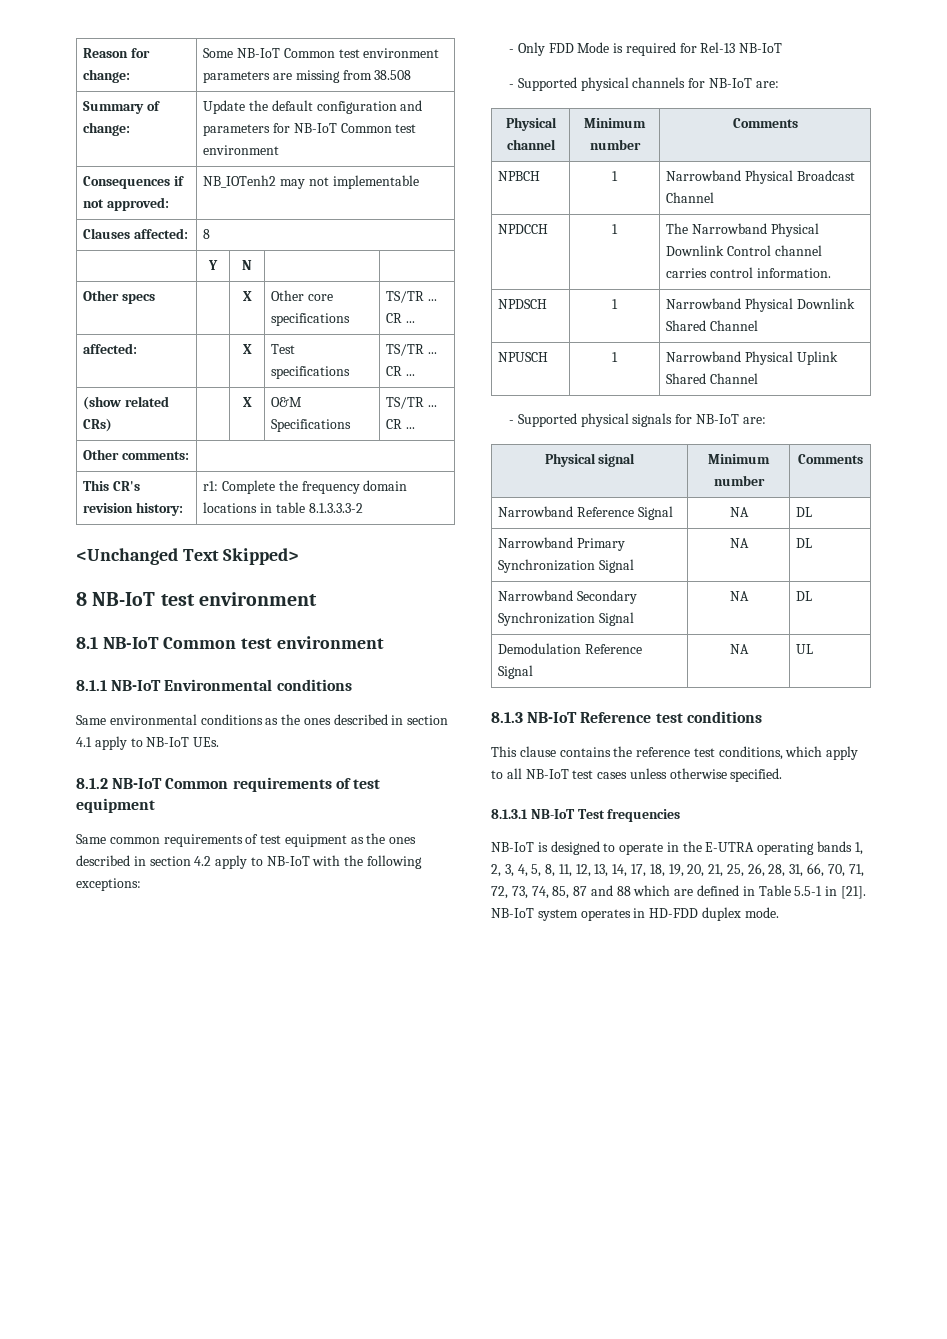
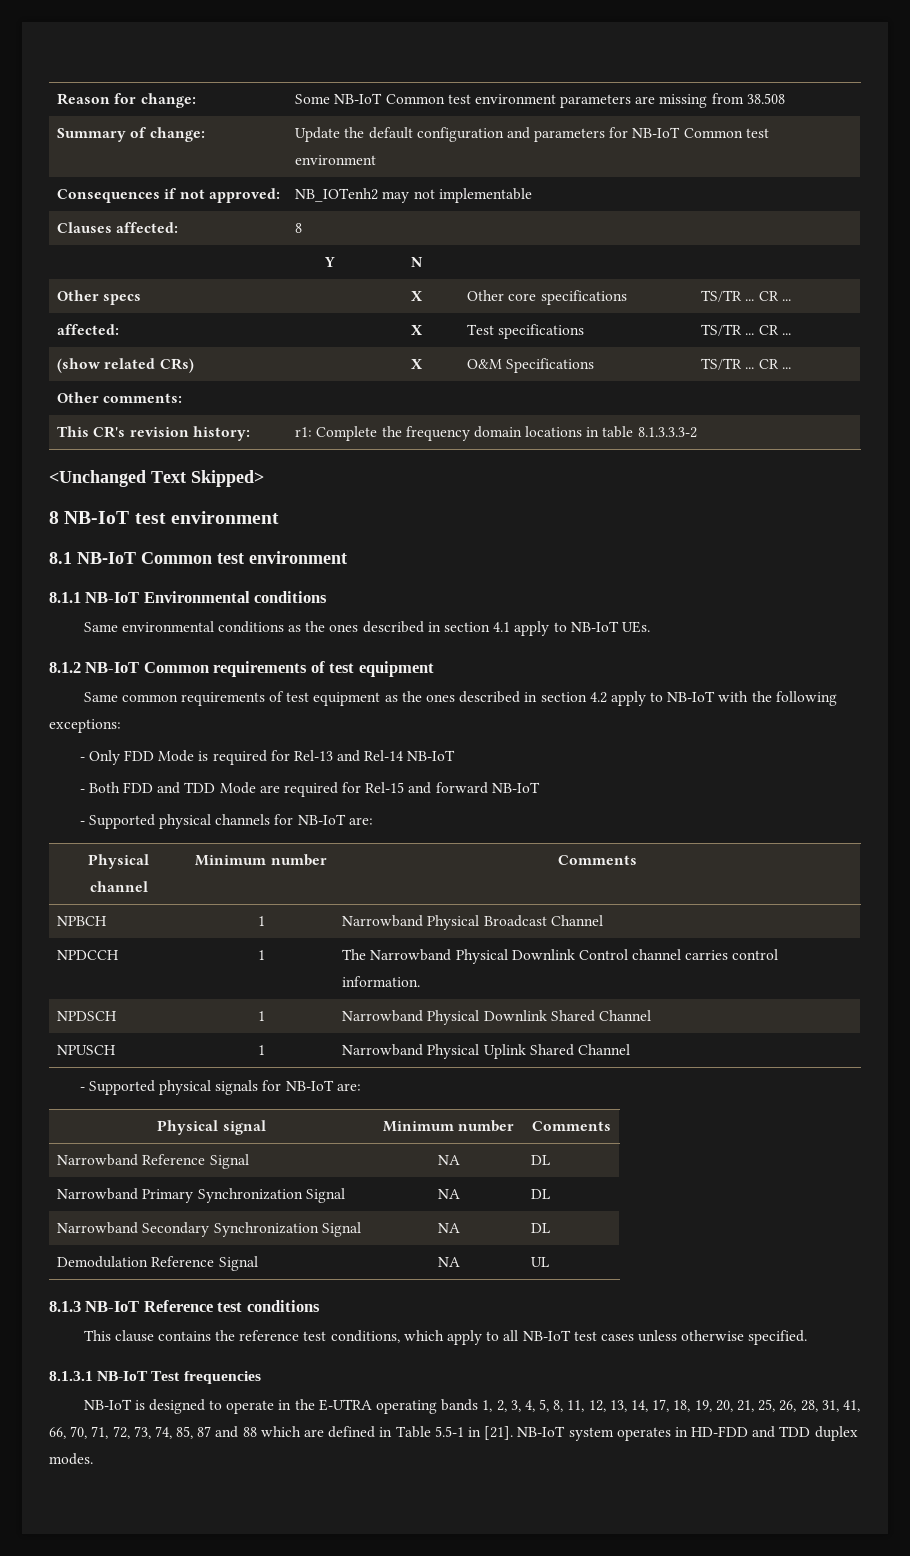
(736, 47) none -> [337,750,456,762] [79,782,488,797] and Rel-14 NB-IoT // - Both FDD and TDD Mode are required for Rel-15 and forward
(804, 870) none -> [842,1400,860,1412] 41,
[701,907,779,921] duplex mode. -> [752,1426,858,1441] [49,1453,93,1465] and TDD duplex modes.

